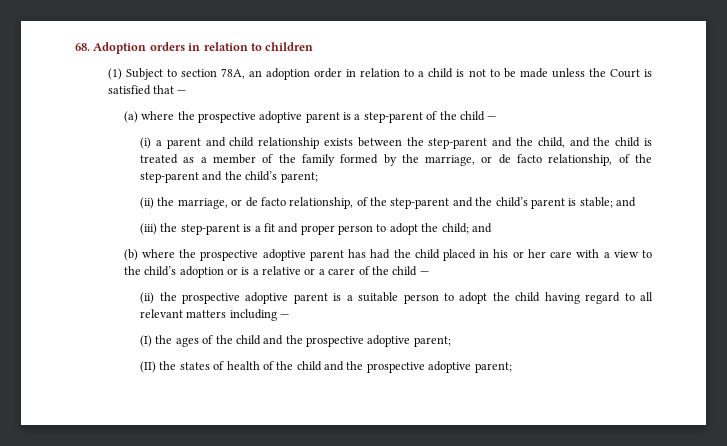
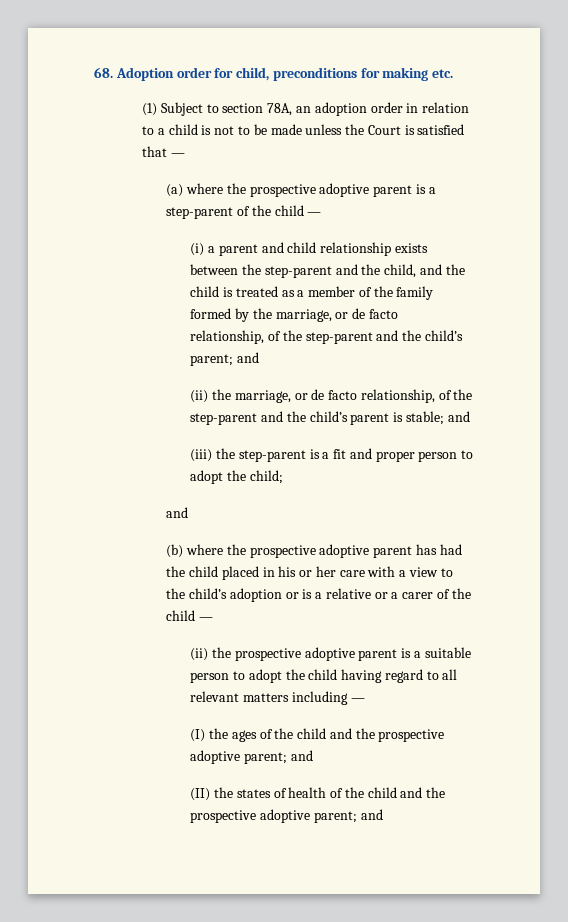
[149,42,314,51] orders in relation to children -> [176,67,454,81] order for child, preconditions for making etc.
(318, 177) none -> [236,352,259,363] and
(469, 228) none -> (283, 477) //
(451, 341) none -> [290,750,313,761] and
(512, 367) none -> [360,809,383,820] and

